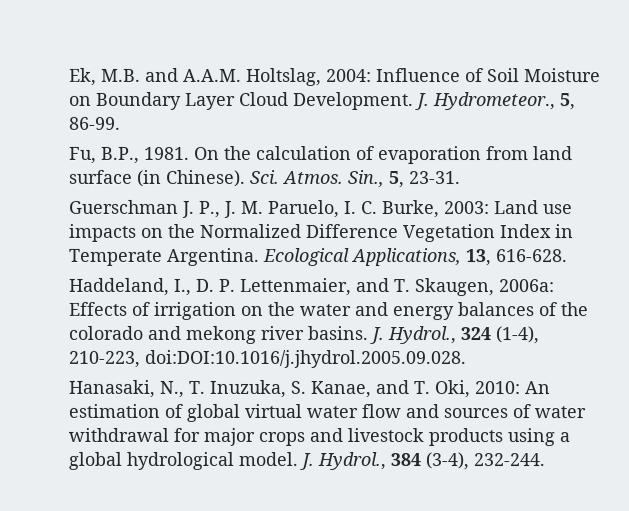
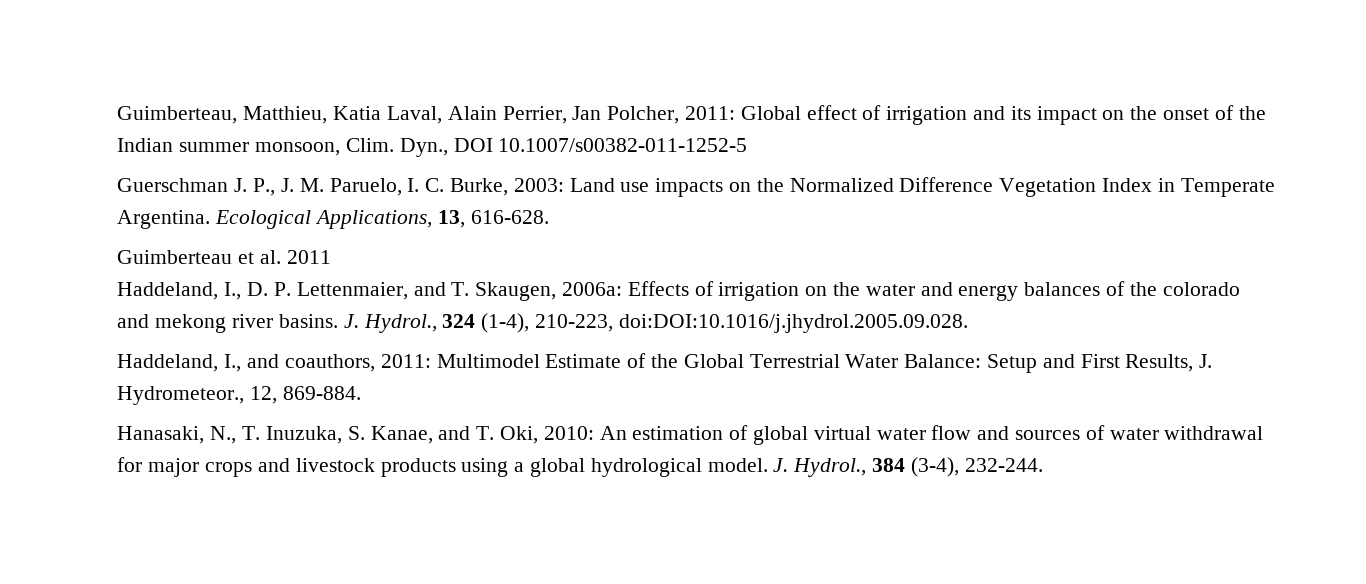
[68,67,601,87] [68,91,576,111] [68,116,121,130] [68,145,573,165] [68,169,461,189] Ek, M.B. and A.A.M. Holtslag, 2004: Influence of Soil Moisture on Boundary Layer Cloud Development. J. Hydrometeor., 5, 86-99. // Fu, B.P., 1981. On the calculation of evaporation from land surface (in Chinese). Sci. Atmos. Sin., 5, 23-31. -> [117,105,1266,125] [117,138,748,157] Guimberteau, Matthieu, Katia Laval, Alain Perrier, Jan Polcher, 2011: Global effect of irrigation and its impact on the onset of the Indian summer monsoon, Clim. Dyn., DOI 10.1007/s00382-011-1252-5
(568, 256) none -> [117,250,331,264] // Guimberteau et al. 2011
(466, 359) none -> [117,353,1213,373] [117,386,362,405] // Haddeland, I., and coauthors, 2011: Multimodel Estimate of the Global Terrestrial Water Balance: Setup and First Results, J. Hydrometeor., 12, 869-884.

